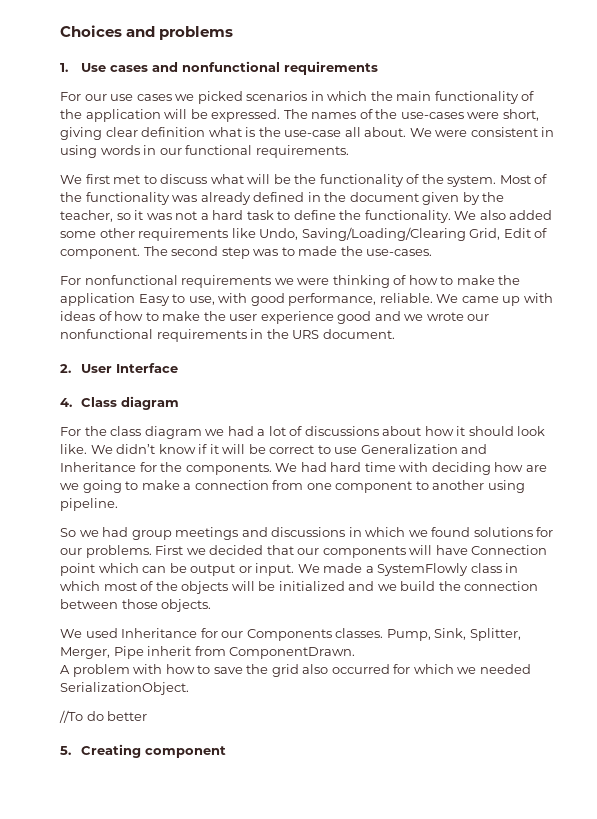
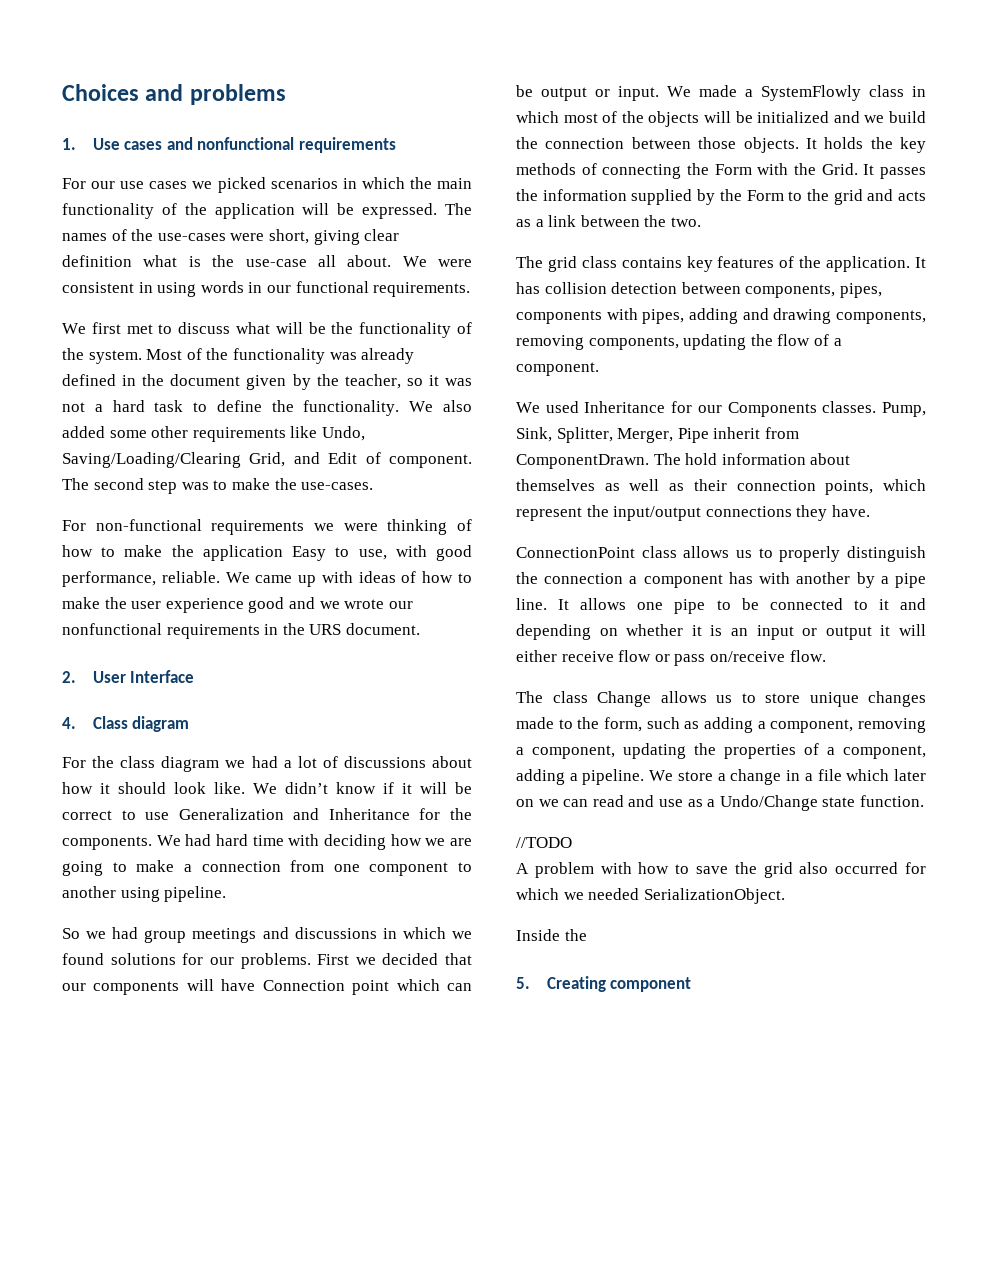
(501, 234) none -> [293,452,320,464] and
[298,246,338,256] made -> [231,478,270,490] make
[84,275,178,285] nonfunctional -> [95,519,202,531] non-functional
[525,465,547,472] [60,483,79,490] are we -> [425,838,473,846] we are
(212, 605) none -> [805,137,926,153] [516,163,926,179] [516,189,926,205] [516,215,701,227] [516,256,927,272] [516,282,882,298] [516,308,926,324] [516,334,842,350] [516,362,599,376] It holds the key methods of connecting the Form with the Grid. It passes the information supplied by the Form to the grid and acts as a link between the two. // The grid class contains key features of the application. It has collision detection between components, pipes, components with pipes, adding and drawing components, removing components, updating the flow of a component.
(356, 653) none -> [653,453,851,465] [516,479,926,495] [516,505,870,521] [516,546,926,562] [516,572,926,588] [516,598,926,614] [516,624,926,640] [516,650,826,666] [516,691,926,707] [516,717,926,733] [516,743,926,759] [516,769,926,785] [516,795,924,811] [516,837,572,848] The hold information about themselves as well as their connection points, which represent the input/output connections they have. // ConnectionPoint class allows us to properly distinguish the connection a component has with another by a pipe line. It allows one pipe to be connected to it and depending on whether it is an input or output it will either receive flow or pass on/receive flow. // The class Change allows us to store unique changes made to the form, such as adding a component, removing a component, updating the properties of a component, adding a pipeline. We store a change in a file which later on we can read and use as a Undo/Change state function. // //TODO
[59,710,148,723] //To do better -> [516,929,587,941] Inside the

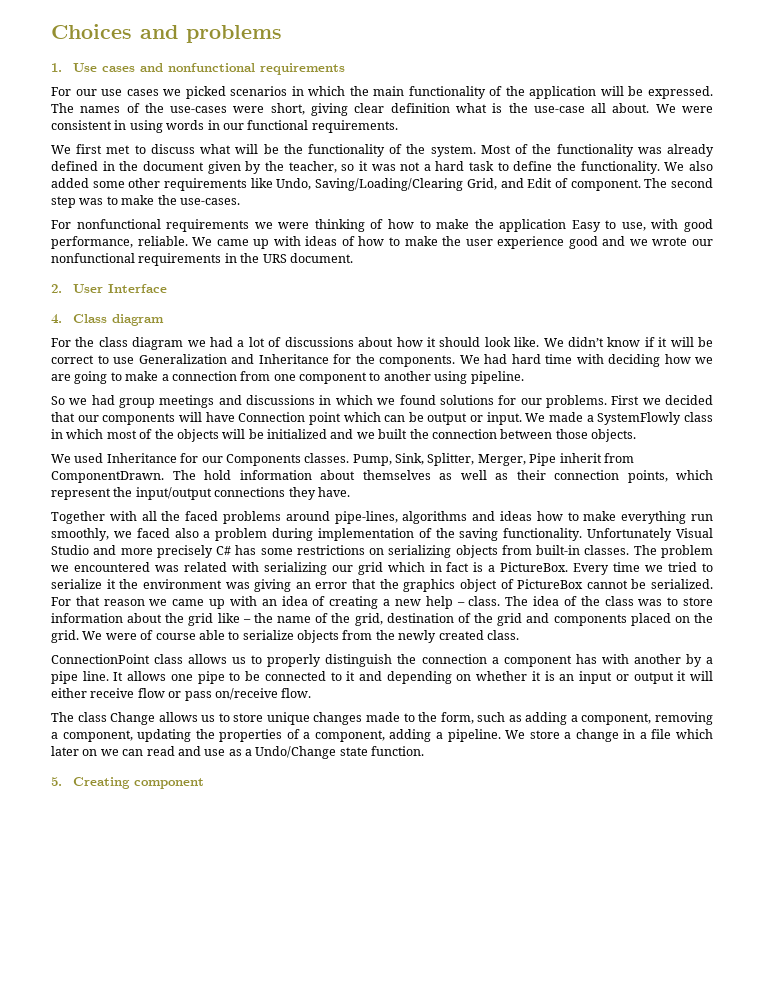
[95,519,202,531] non-functional -> [76,219,161,229] nonfunctional
[889,111,926,123] build -> [378,429,408,439] built
[805,137,926,153] [516,163,926,179] [516,189,926,205] [516,215,701,227] [516,256,927,272] [516,282,882,298] [516,308,926,324] [516,334,842,350] [516,362,599,376] It holds the key methods of connecting the Form with the Grid. It passes the information supplied by the Form to the grid and acts as a link between the two. // The grid class contains key features of the application. It has collision detection between components, pipes, components with pipes, adding and drawing components, removing components, updating the flow of a component. -> (636, 435) none
(870, 511) none -> [51,511,713,524] [51,528,713,541] [51,545,713,558] [51,562,714,575] [51,579,713,592] [51,596,714,609] [51,613,713,626] [51,630,519,643] // Together with all the faced problems around pipe-lines, algorithms and ideas how to make everything run smoothly, we faced also a problem during implementation of the saving functionality. Unfortunately Visual Studio and more precisely C# has some restrictions on serializing objects from built-in classes. The problem we encountered was related with serializing our grid which in fact is a PictureBox. Every time we tried to serialize it the environment was giving an error that the graphics object of PictureBox cannot be serialized. For that reason we came up with an idea of creating a new help – class. The idea of the class was to store information about the grid like – the name of the grid, destination of the grid and components placed on the grid. We were of course able to serialize objects from the newly created class.
[516,837,572,848] [516,862,926,878] [516,888,785,904] [516,929,587,941] // //TODO // A problem with how to save the grid also occurred for which we needed SerializationObject. // Inside the -> (425, 751) none

